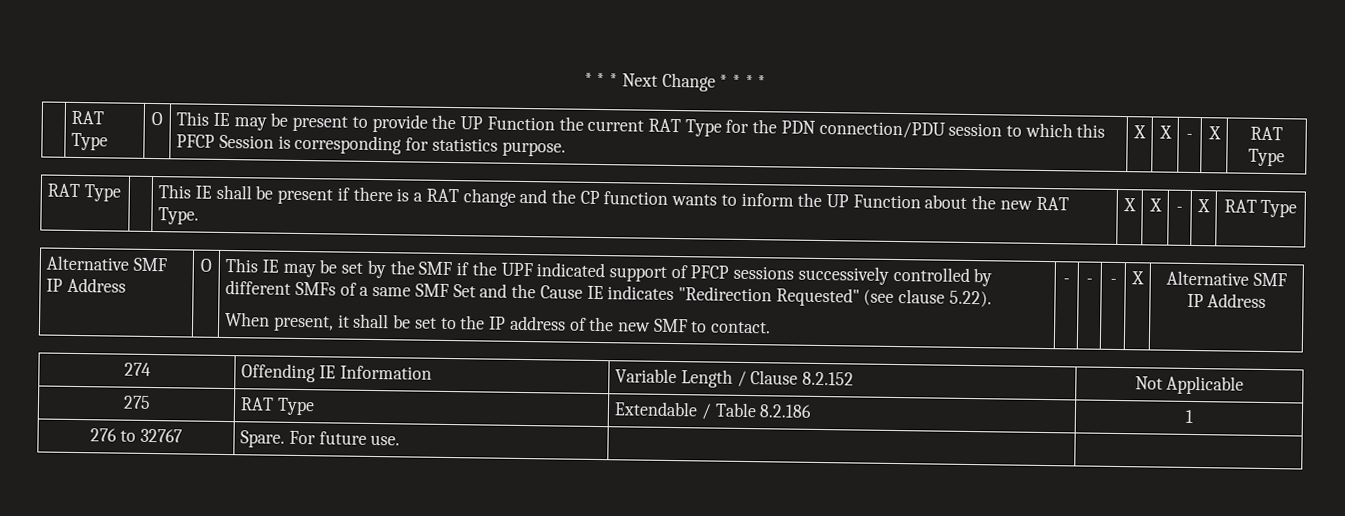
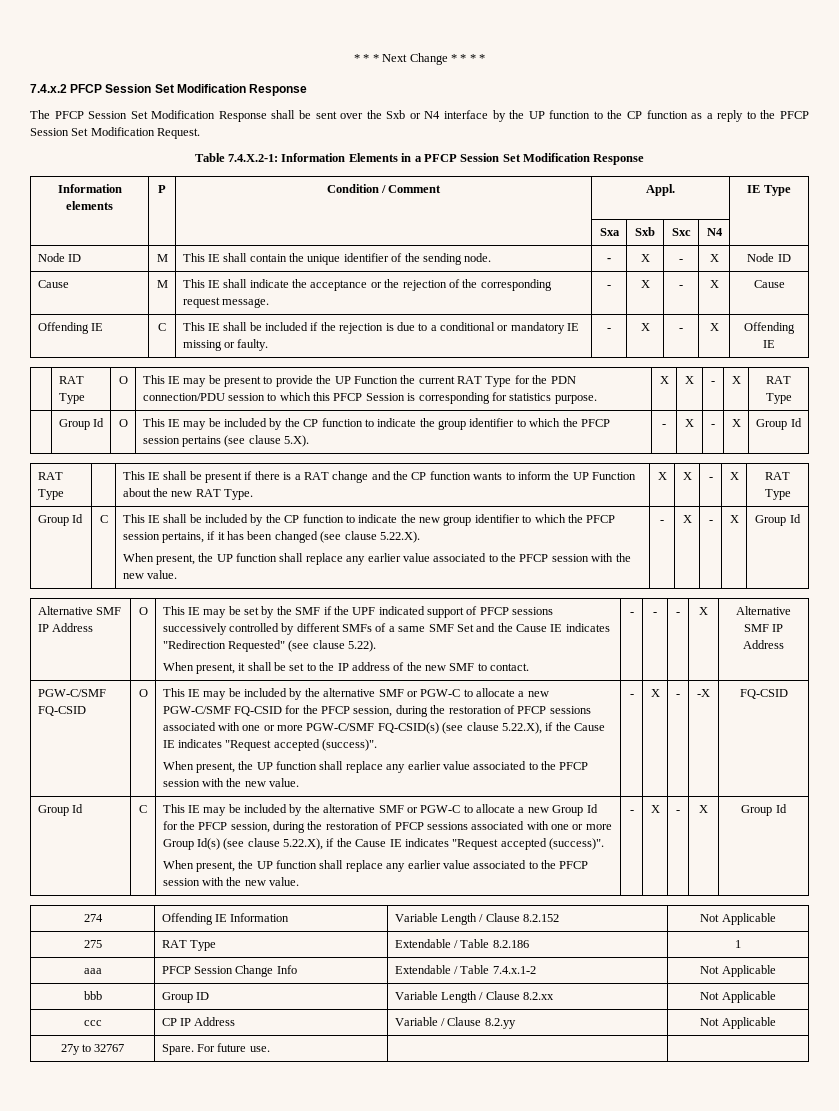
(767, 82) none -> [30,84,308,96] [30,110,809,122] [30,127,201,139] [194,153,645,165] [57,184,122,193] [66,201,113,210] [158,185,166,193] [326,184,442,193] [646,184,675,196] [747,185,791,196] [599,228,620,236] [635,227,655,236] [671,228,691,236] [706,228,723,236] [37,253,81,262] [156,254,168,262] [182,253,492,265] [607,258,611,262] [640,254,650,262] [679,259,683,262] [709,254,719,262] [747,253,791,262] [37,280,69,288] [156,280,168,288] [182,279,552,291] [182,297,269,308] [607,285,611,288] [640,280,650,288] [679,285,683,288] [709,280,719,288] [753,280,785,288] [37,322,103,334] [158,323,166,331] [182,322,580,334] [182,339,269,351] [607,328,611,331] [640,323,650,331] [679,328,683,331] [709,323,719,331] [744,322,795,334] [763,340,775,348] // 7.4.x.2 PFCP Session Set Modification Response // The PFCP Session Set Modification Response shall be sent over the Sxb or N4 interface by the UP function to the CP function as a reply to the PFCP Session Set Modification Request. // Table 7.4.X.2-1: Information Elements in a PFCP Session Set Modification Response // Information elements | P | Condition / Comment | Appl. | IE Type // | | | Sxa | Sxb | Sxc | N4 | // Node ID | M | This IE shall contain the unique identifier of the sending node. | - | X | - | X | Node ID // Cause | M | This IE shall indicate the acceptance or the rejection of the corresponding request message. | - | X | - | X | Cause // Offending IE | C | This IE shall be included if the rejection is due to a conditional or mandatory IE missing or faulty. | - | X | - | X | Offending IE
(1285, 157) none -> [58,418,104,430] [118,419,128,427] [142,418,610,430] [142,435,310,447] [662,424,666,427] [685,419,694,427] [711,424,715,427] [731,419,741,427] [756,418,802,430] // | Group Id | O | This IE may be included by the CP function to indicate the group identifier to which the PFCP session pertains (see clause 5.X). | - | X | - | X | Group Id
(1298, 208) none -> [37,514,83,526] [99,515,108,523] [122,514,616,526] [122,531,420,543] [122,553,631,565] [122,570,177,579] [660,520,664,523] [682,515,692,523] [708,520,713,523] [729,515,739,523] [755,514,801,526] // Group Id | C | This IE shall be included by the CP function to indicate the new group identifier to which the PFCP session pertains, if it has been changed (see clause 5.22.X). // When present, the UP function shall replace any earlier value associated to the PFCP session with the new value. | - | X | - | X | Group Id
(1267, 300) none -> [37,689,106,697] [37,706,86,716] [138,689,148,697] [162,688,549,700] [162,705,591,717] [162,722,606,734] [162,739,378,751] [162,761,589,773] [162,778,300,787] [629,694,634,697] [650,689,660,697] [676,694,680,697] [697,689,710,697] [739,689,788,699] [37,804,83,816] [139,805,147,813] [162,804,598,816] [162,821,612,833] [162,838,605,850] [162,860,589,872] [162,877,300,886] [629,810,634,813] [650,805,660,813] [676,810,680,813] [699,805,708,813] [741,804,787,816] // PGW-C/SMF FQ-CSID | O | This IE may be included by the alternative SMF or PGW-C to allocate a new PGW-C/SMF FQ-CSID for the PFCP session, during the restoration of PFCP sessions associated with one or more PGW-C/SMF FQ-CSID(s) (see clause 5.22.X), if the Cause IE indicates "Request accepted (success)". // When present, the UP function shall replace any earlier value associated to the PFCP session with the new value. | - | X | - | -X | FQ-CSID // Group Id | C | This IE may be included by the alternative SMF or PGW-C to allocate a new Group Id for the PFCP session, during the restoration of PFCP sessions associated with one or more Group Id(s) (see clause 5.22.X), if the Cause IE indicates "Request accepted (success)". // When present, the UP function shall replace any earlier value associated to the PFCP session with the new value. | - | X | - | X | Group Id
[90,428,118,442] 276 -> [83,968,102,974] [161,965,297,977] [394,965,536,974] [700,965,776,977] [83,991,102,1000] [161,992,209,1003] [394,991,555,1003] [700,991,776,1003] [83,1020,102,1026] [161,1017,236,1026] [394,1017,516,1029] [700,1017,776,1029] [60,1044,80,1055] aaa | PFCP Session Change Info | Extendable / Table 7.4.x.1-2 | Not Applicable // bbb | Group ID | Variable Length / Clause 8.2.xx | Not Applicable // ccc | CP IP Address | Variable / Clause 8.2.yy | Not Applicable // 27y

